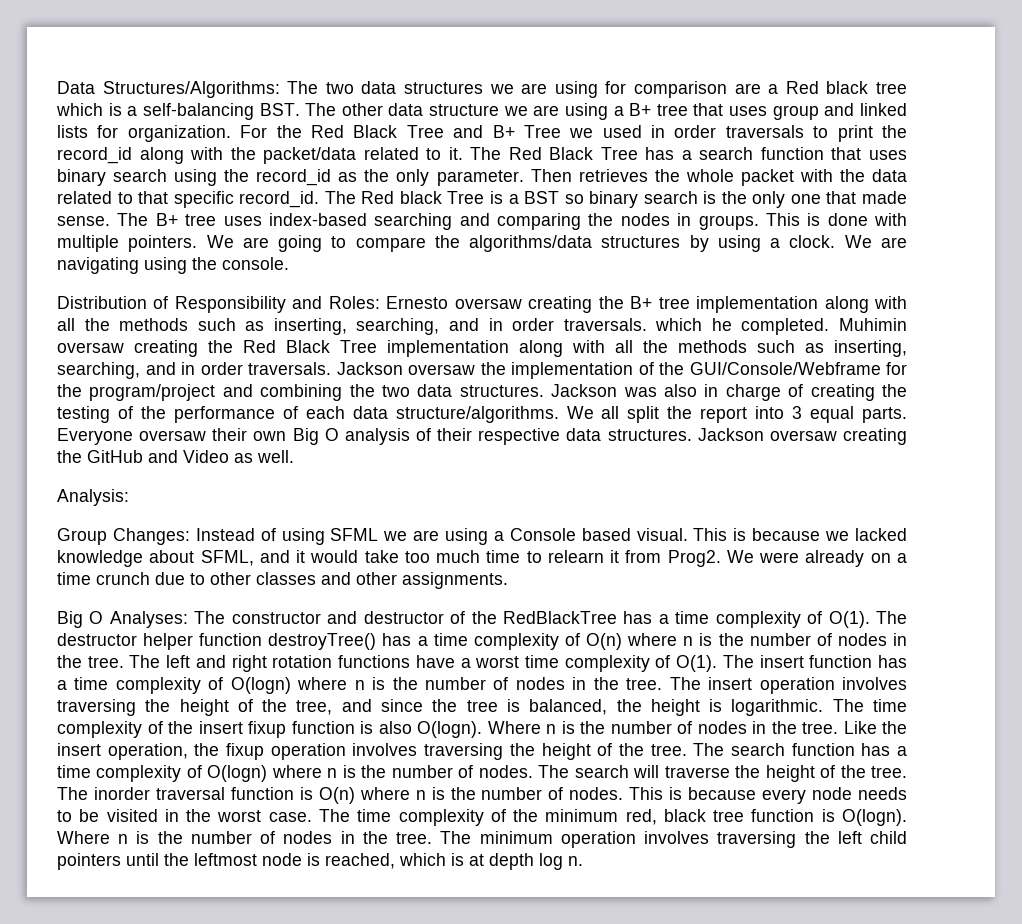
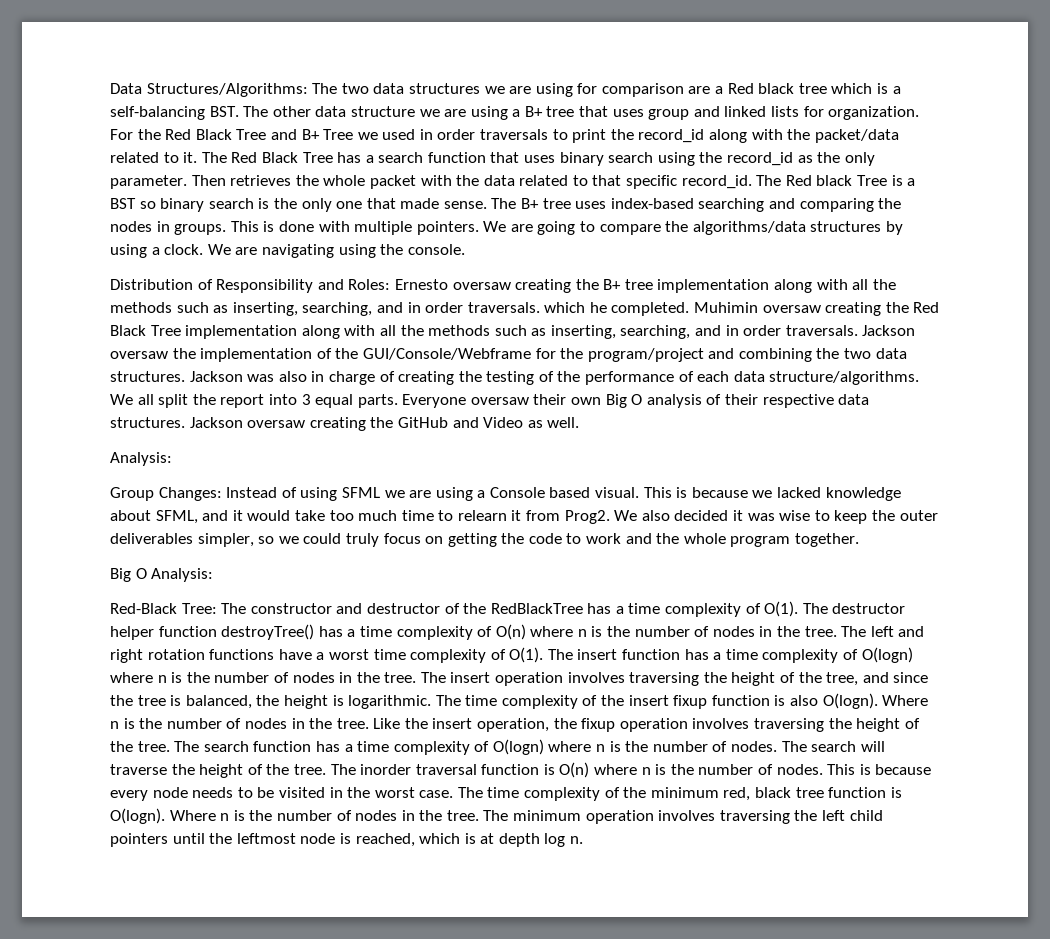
[759,550,908,567] [57,572,508,589] [57,611,188,628] were already on a time crunch due to other classes and other assignments. // Big O Analyses: -> [641,510,938,524] [110,533,860,547] [110,568,214,582] [110,603,217,614] also decided it was wise to keep the outer deliverables simpler, so we could truly focus on getting the code to work and the whole program together. // Big O Analysis: // Red-Black Tree:

